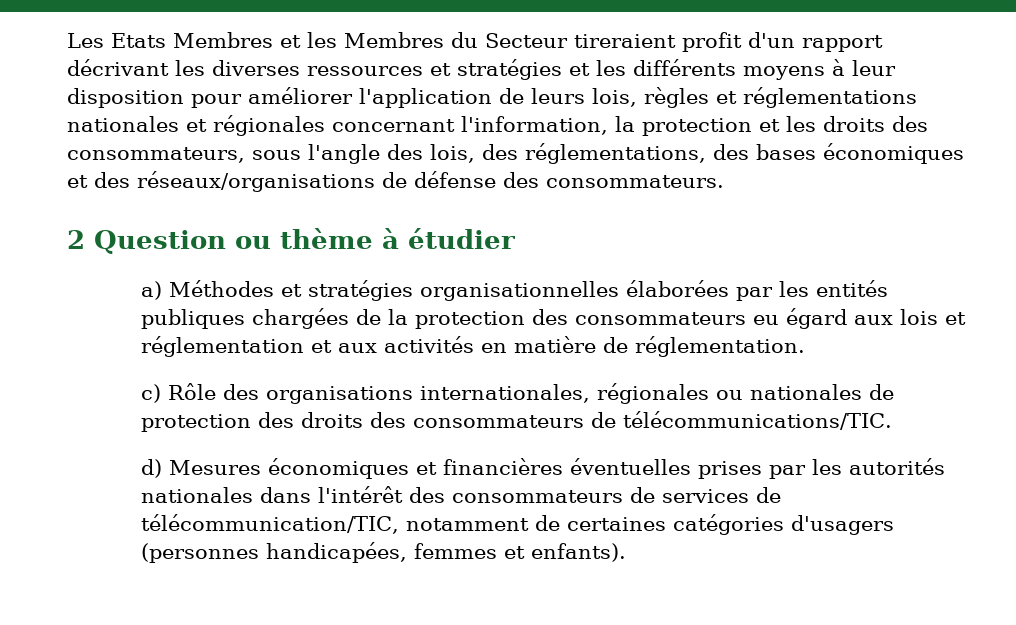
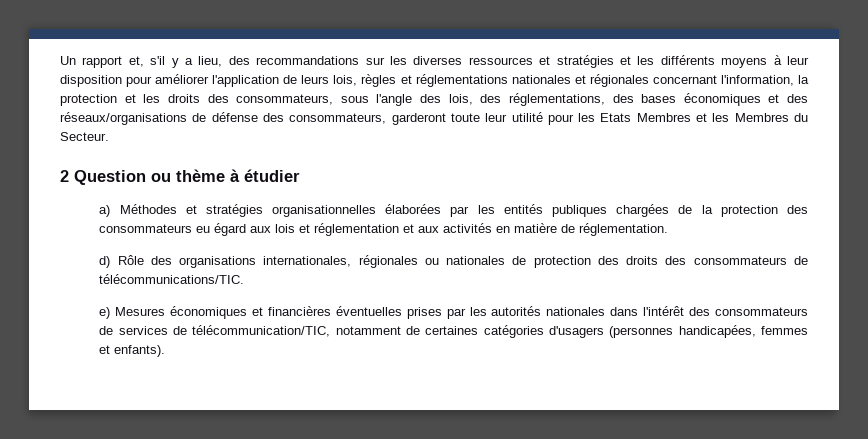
[67,32,883,52] [67,59,169,76] Les Etats Membres et les Membres du Secteur tireraient profit d'un rapport décrivant -> [60,56,385,68] Un rapport et, s'il y a lieu, des recommandations sur
[546,175,724,188] consommateurs. -> [289,112,808,125] [60,132,109,141] consommateurs, garderont toute leur utilité pour les Etats Membres et les Membres du Secteur.
[140,384,161,403] c) -> [99,256,111,268] d)
[140,459,162,478] d) -> [99,307,111,319] e)

